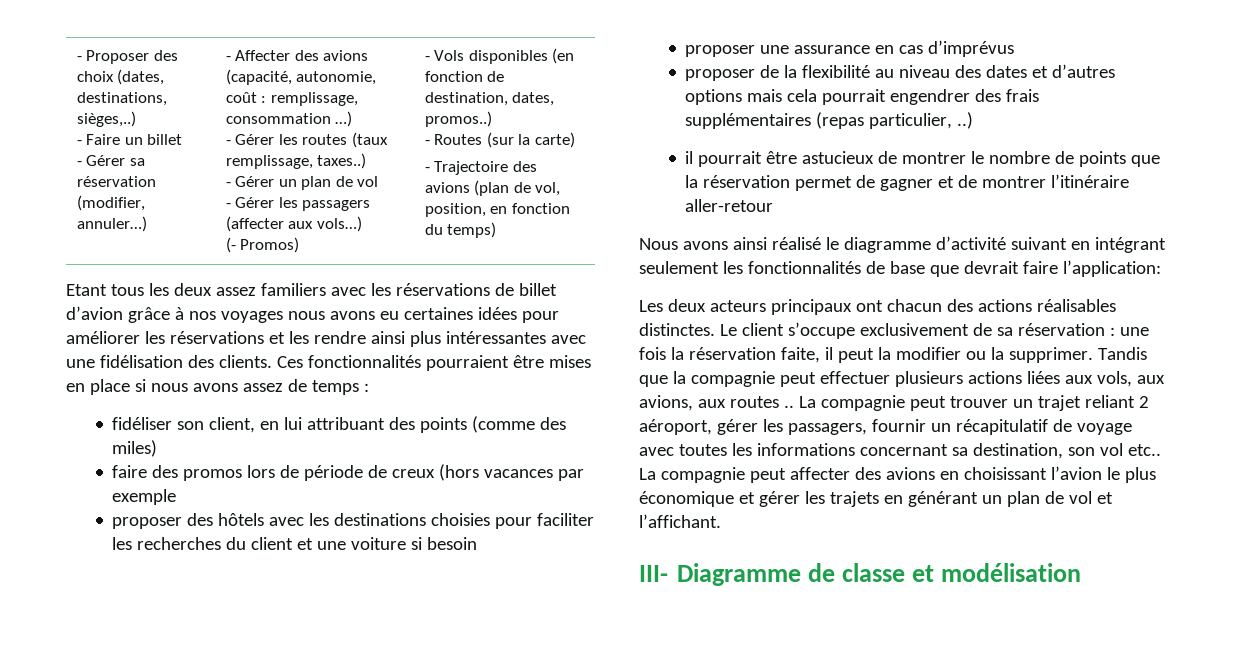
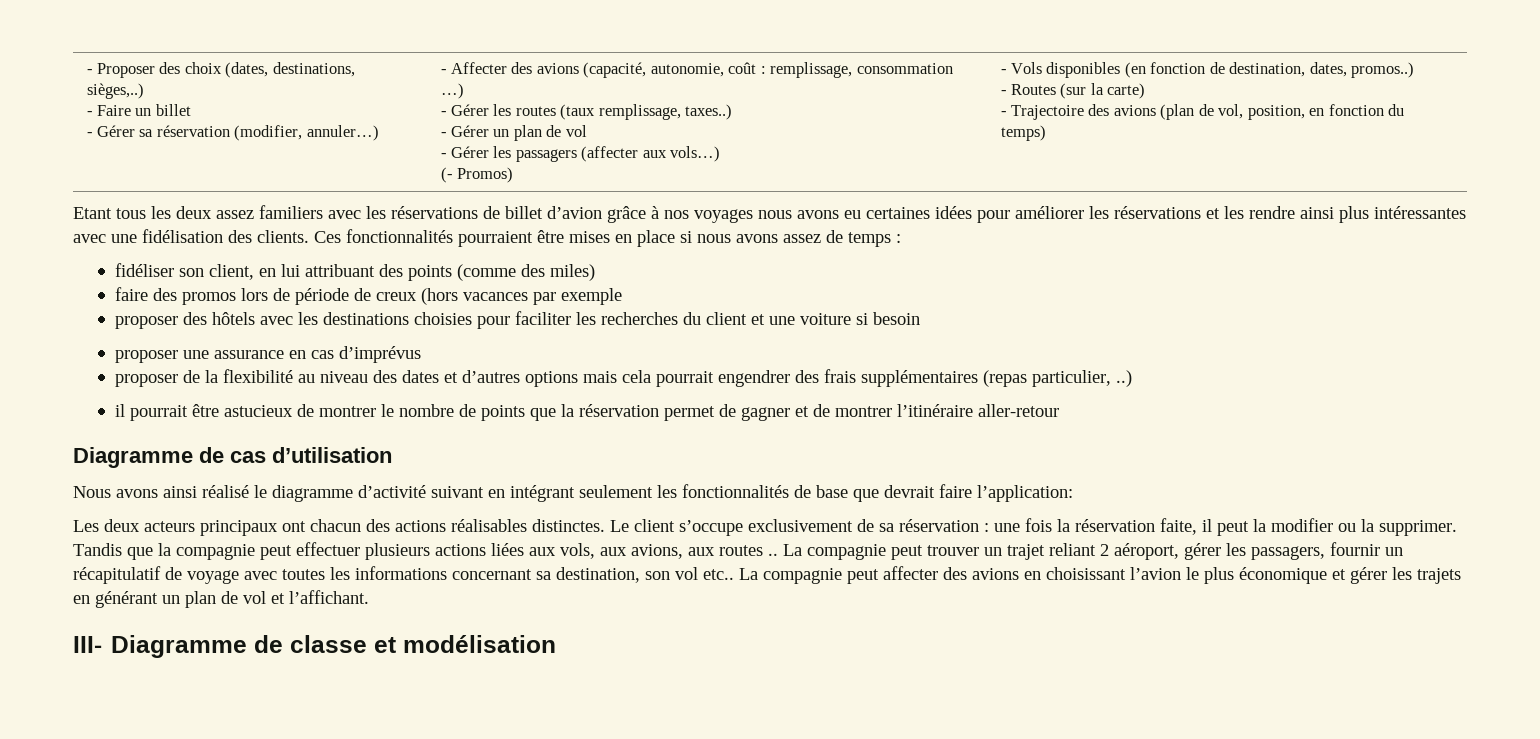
(774, 205) none -> [73,447,392,468] // Diagramme de cas d’utilisation

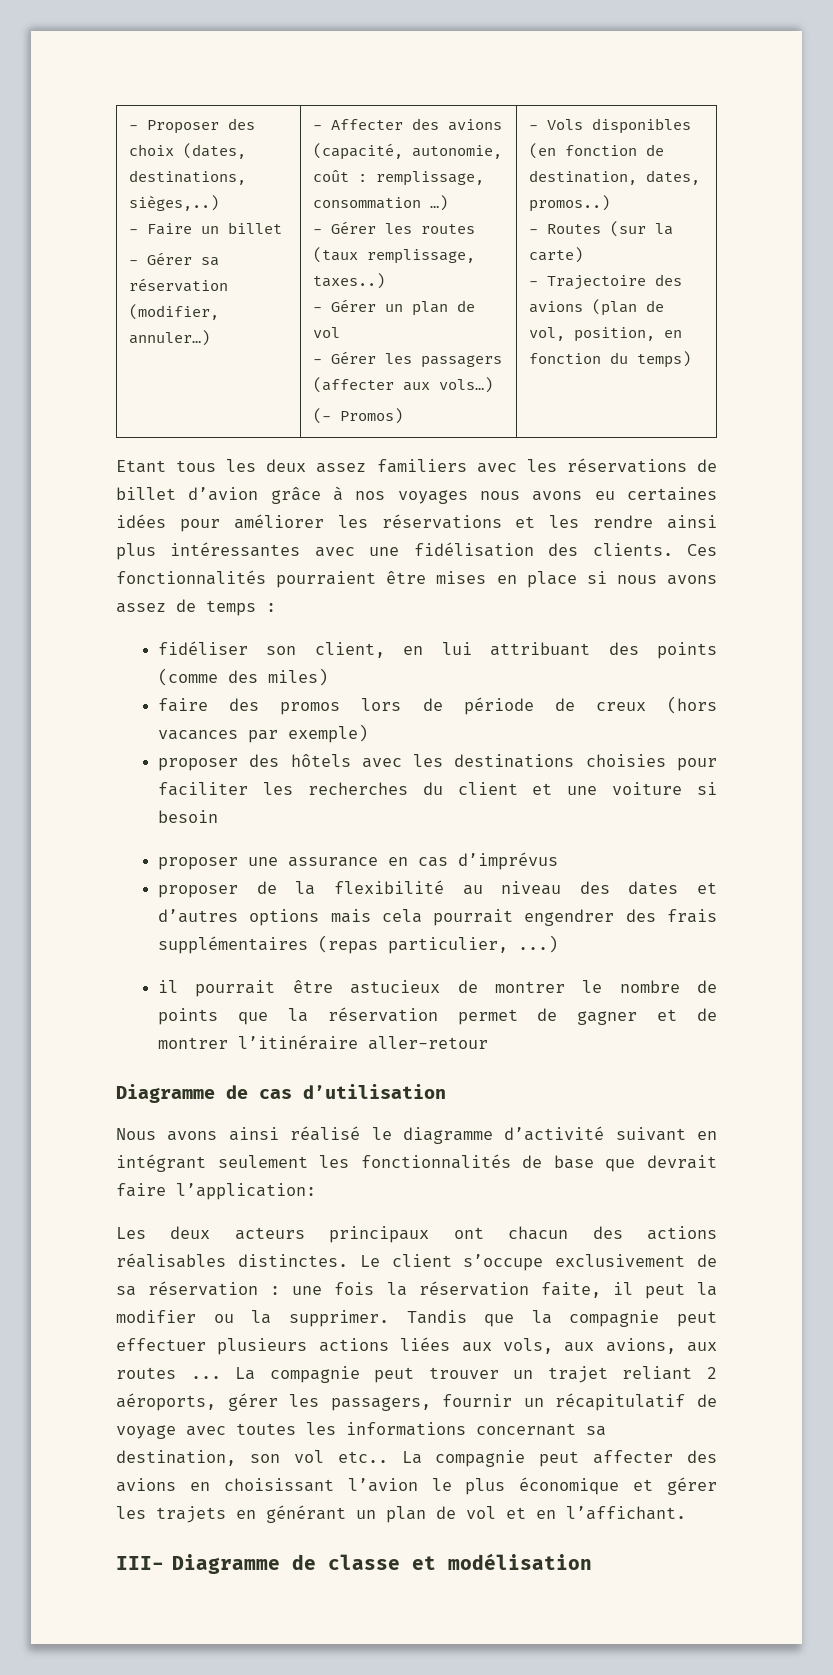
[560,288,622,305] exemple -> [287,724,368,743] exemple)
[1115,370,1132,387] ..) -> [517,935,558,953] ...)
[768,553,778,556] .. -> [190,1376,221,1379] ...
[1114,543,1179,560] aéroport, -> [116,1393,216,1411] aéroports,
(285, 598) none -> [536,1510,556,1519] en

